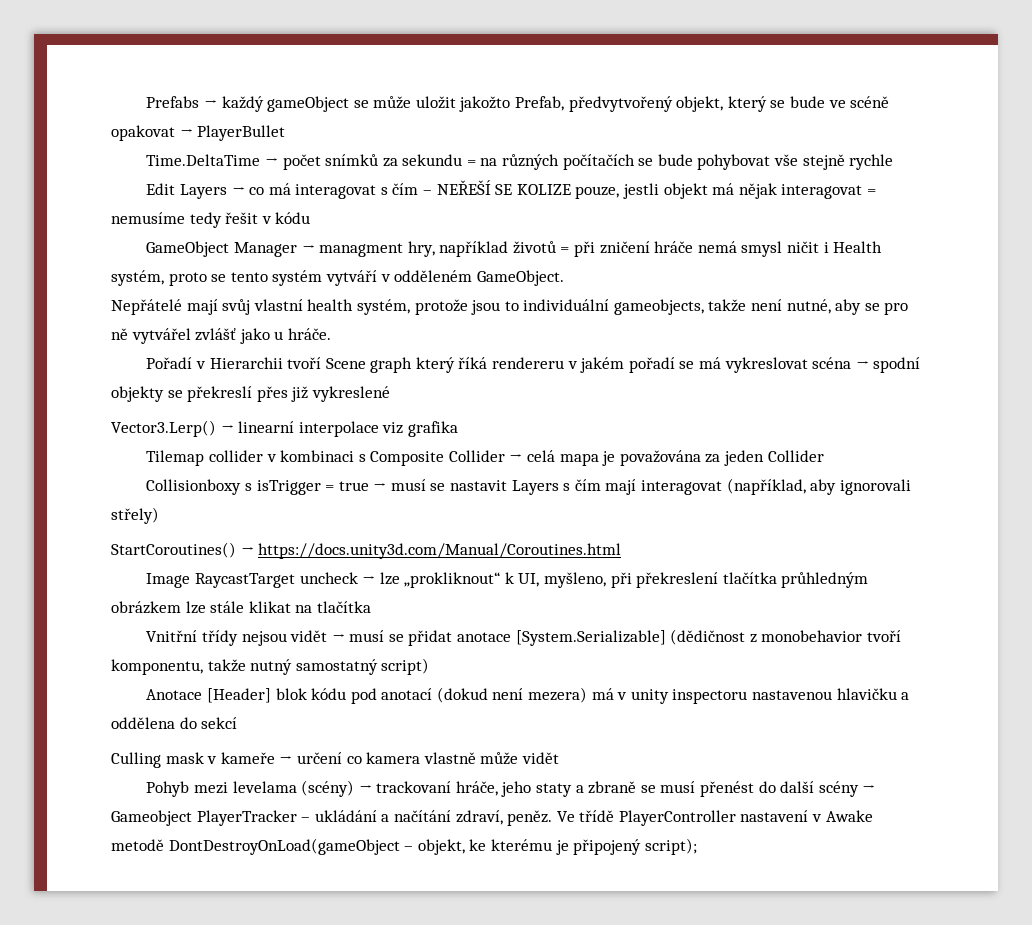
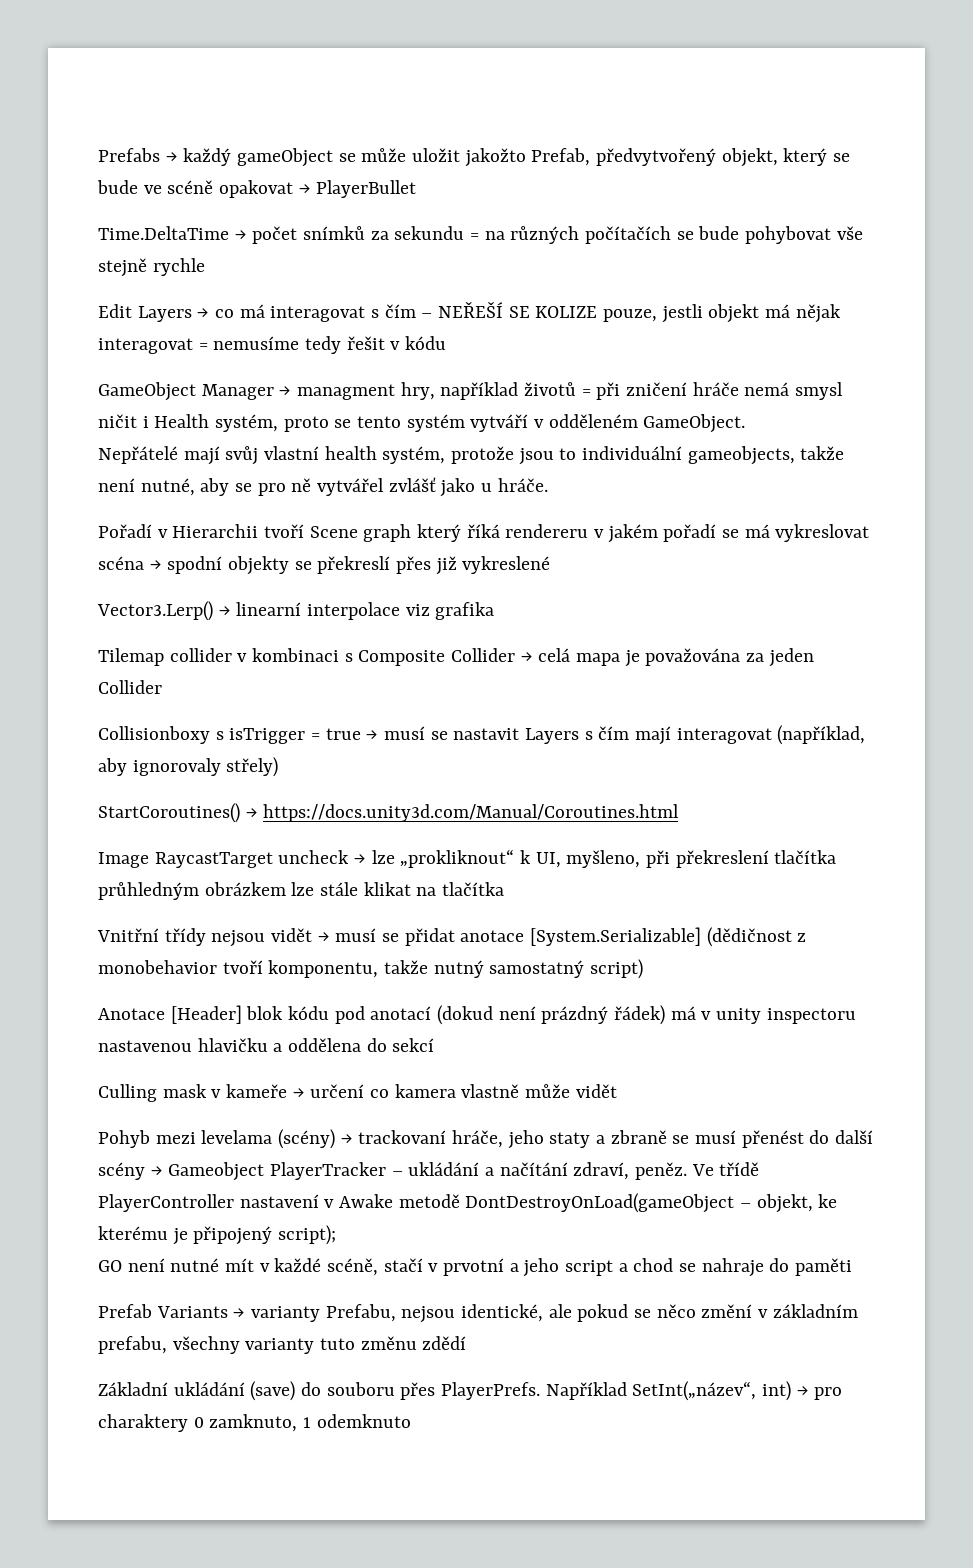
[839,479,911,495] ignorovali -> [132,758,221,776] ignorovaly
[528,687,588,703] mezera) -> [541,1005,666,1025] prázdný řádek)
(697, 846) none -> [98,1258,853,1277] [98,1304,858,1323] [98,1336,467,1354] [98,1381,843,1401] [98,1414,411,1432] // GO není nutné mít v každé scéně, stačí v prvotní a jeho script a chod se nahraje do paměti // Prefab Variants → varianty Prefabu, nejsou identické, ale pokud se něco změní v základním prefabu, všechny varianty tuto změnu zdědí // Základní ukládání (save) do souboru přes PlayerPrefs. Například SetInt(„název“, int) → pro charaktery 0 zamknuto, 1 odemknuto

